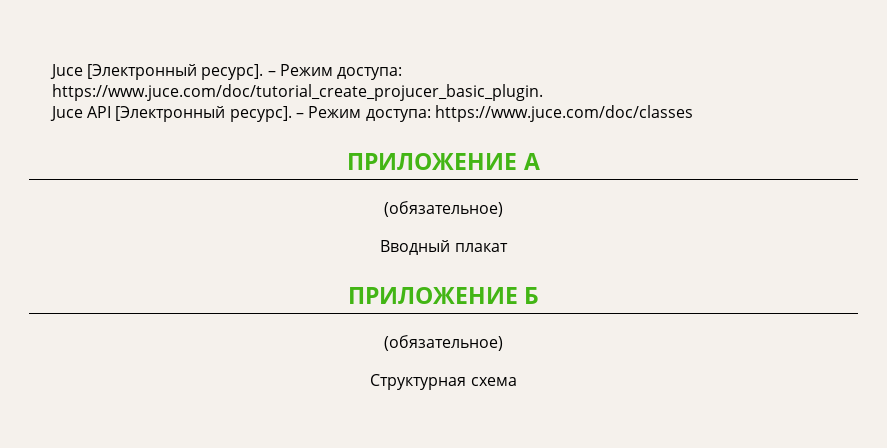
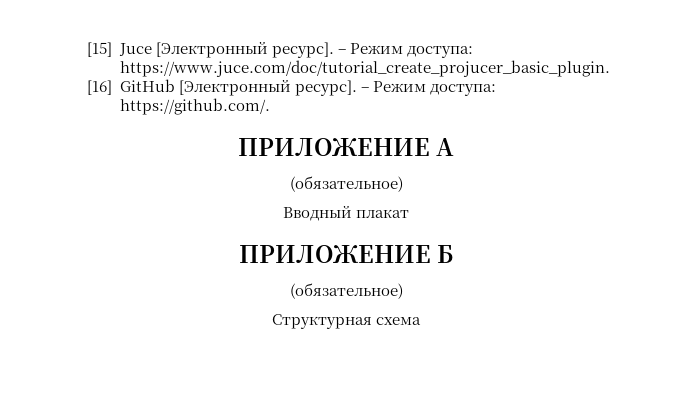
(49, 71) none -> [87,42,113,57] [15]
[49,105,693,122] Juce API [Электронный ресурс]. – Режим доступа: https://www.juce.com/doc/classes -> [87,79,496,96] [119,98,270,115] [16] GitHub [Электронный ресурс]. – Режим доступа: https://github.com/.

